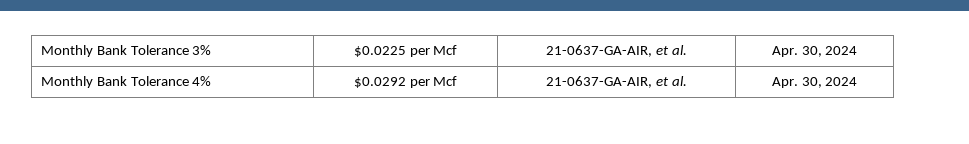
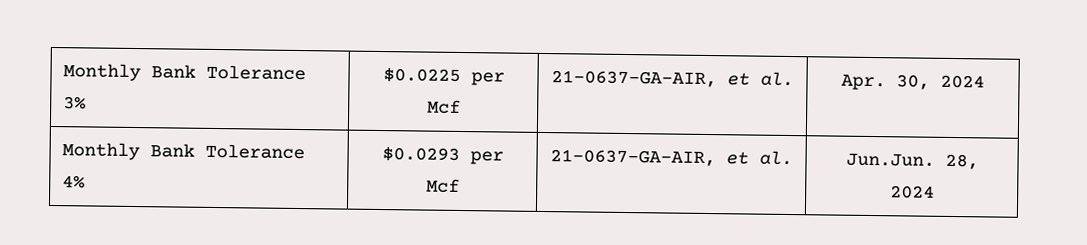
[353,76,458,88] [546,76,687,88] [771,77,822,88] $0.0292 per Mcf | 21-0637-GA-AIR, et al. | Apr. 30, -> [381,146,504,165] [425,178,460,193] [550,149,793,167] [845,153,979,170] $0.0293 per Mcf | 21-0637-GA-AIR, et al. | Jun.Jun. 28,

